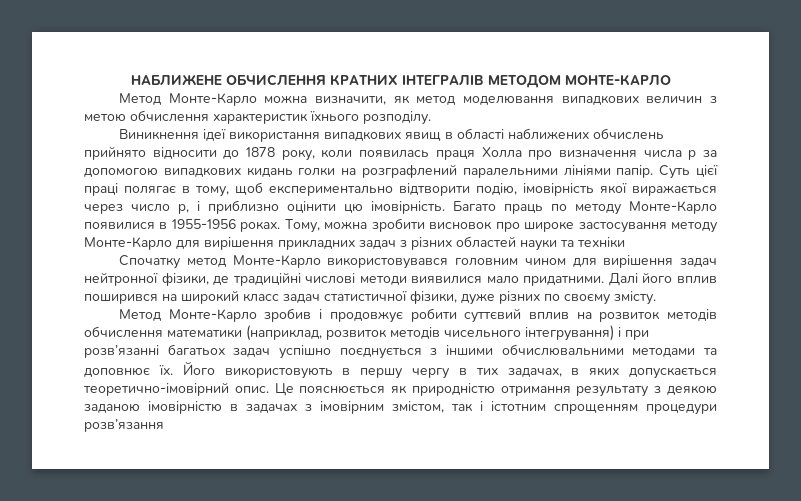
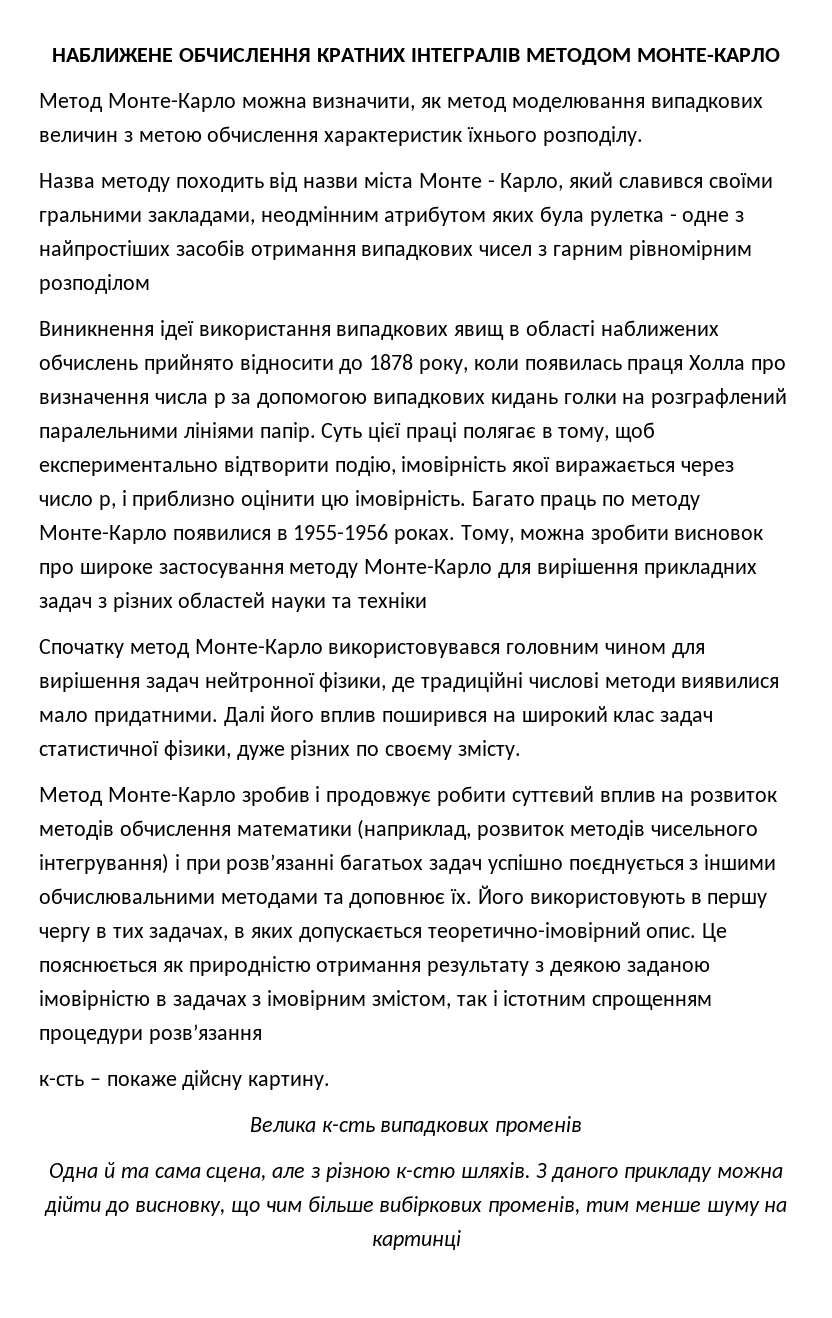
(431, 118) none -> [39,172,773,192] [39,206,745,226] [39,240,752,260] [39,274,150,294] // Назва методу походить від назви міста Монте - Карло, який славився своїми гральними закладами, неодмінним атрибутом яких була рулетка - одне з найпростіших засобів отримання випадкових чисел з гарним рівномірним розподілом
[243,293,279,302] класс -> [613,711,655,722] клас
(164, 425) none -> [39,1070,331,1090] [249,1116,583,1136] [49,1162,783,1182] [43,1196,788,1216] [371,1230,461,1250] // к-сть – покаже дійсну картину. // Велика к-сть випадкових променів // Одна й та сама сцена, але з різною к-стю шляхів. З даного прикладу можна дійти до висновку, що чим більше вибіркових променів, тим менше шуму на картинці

